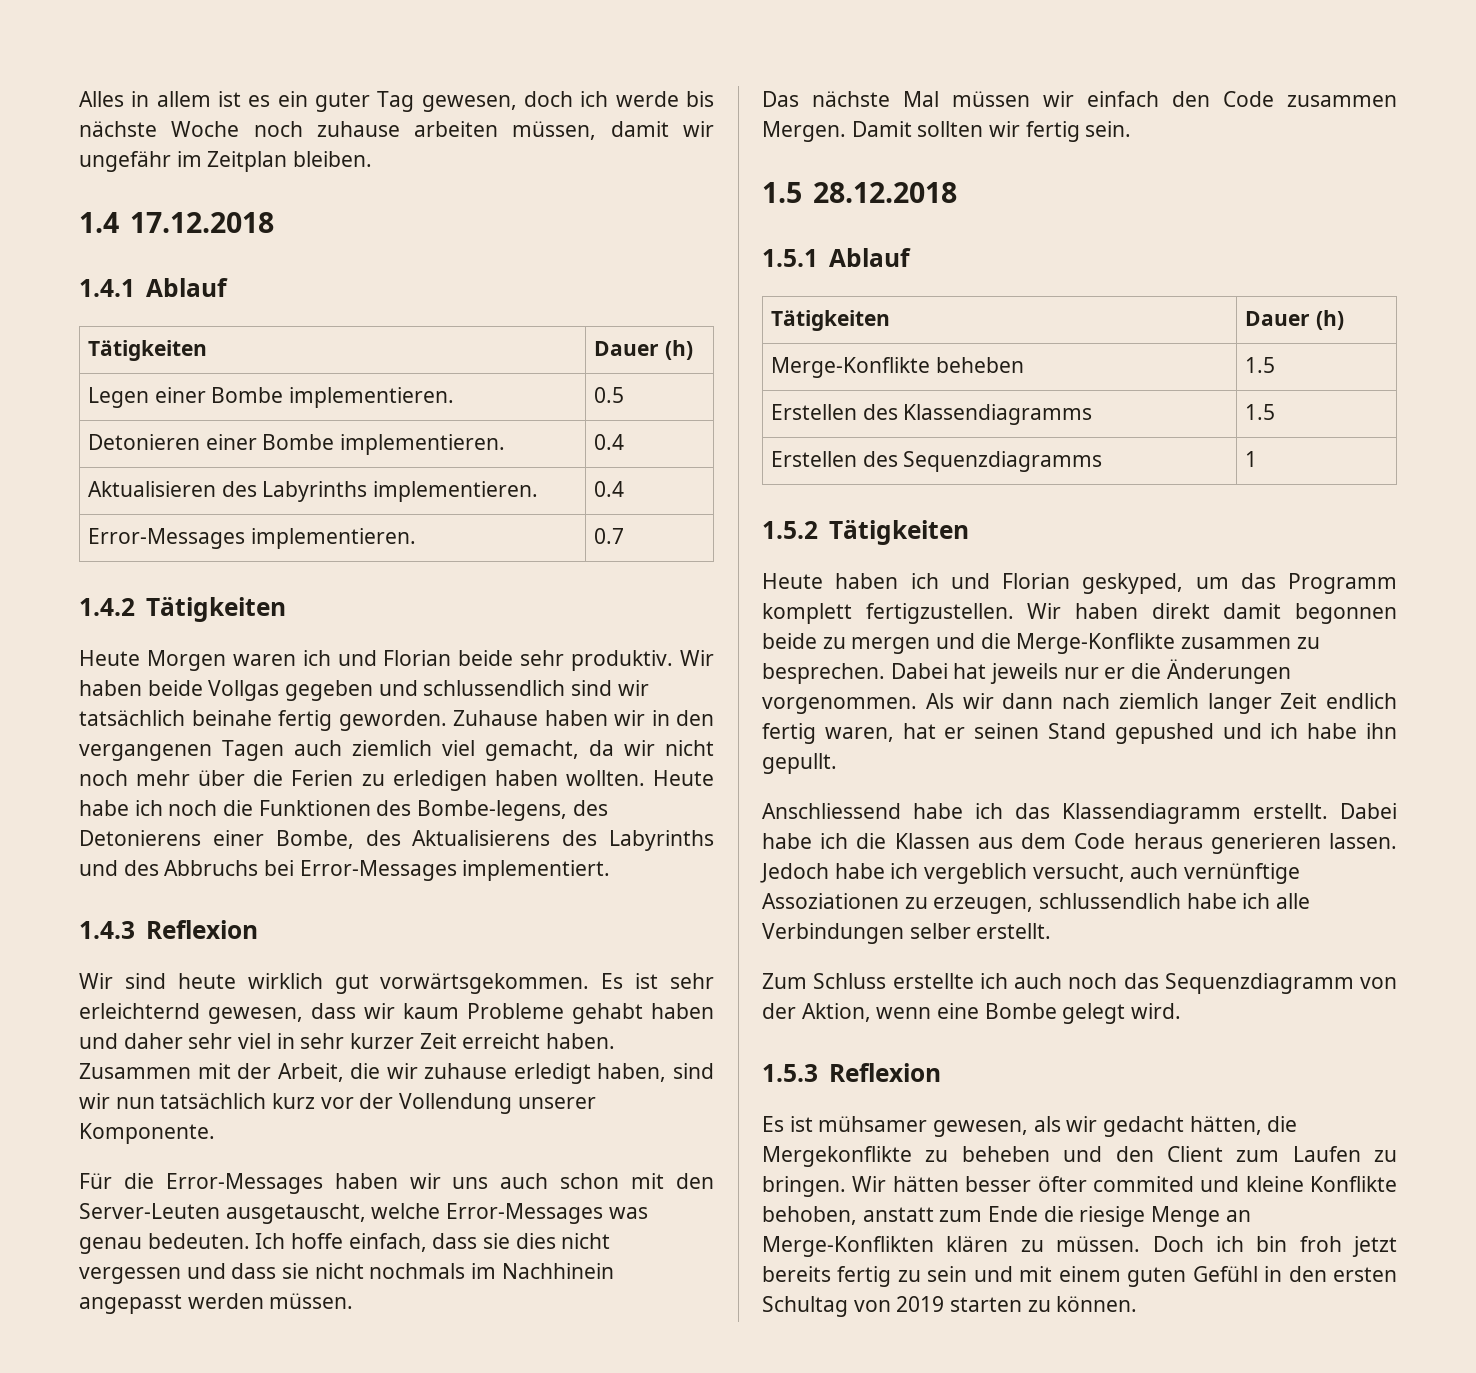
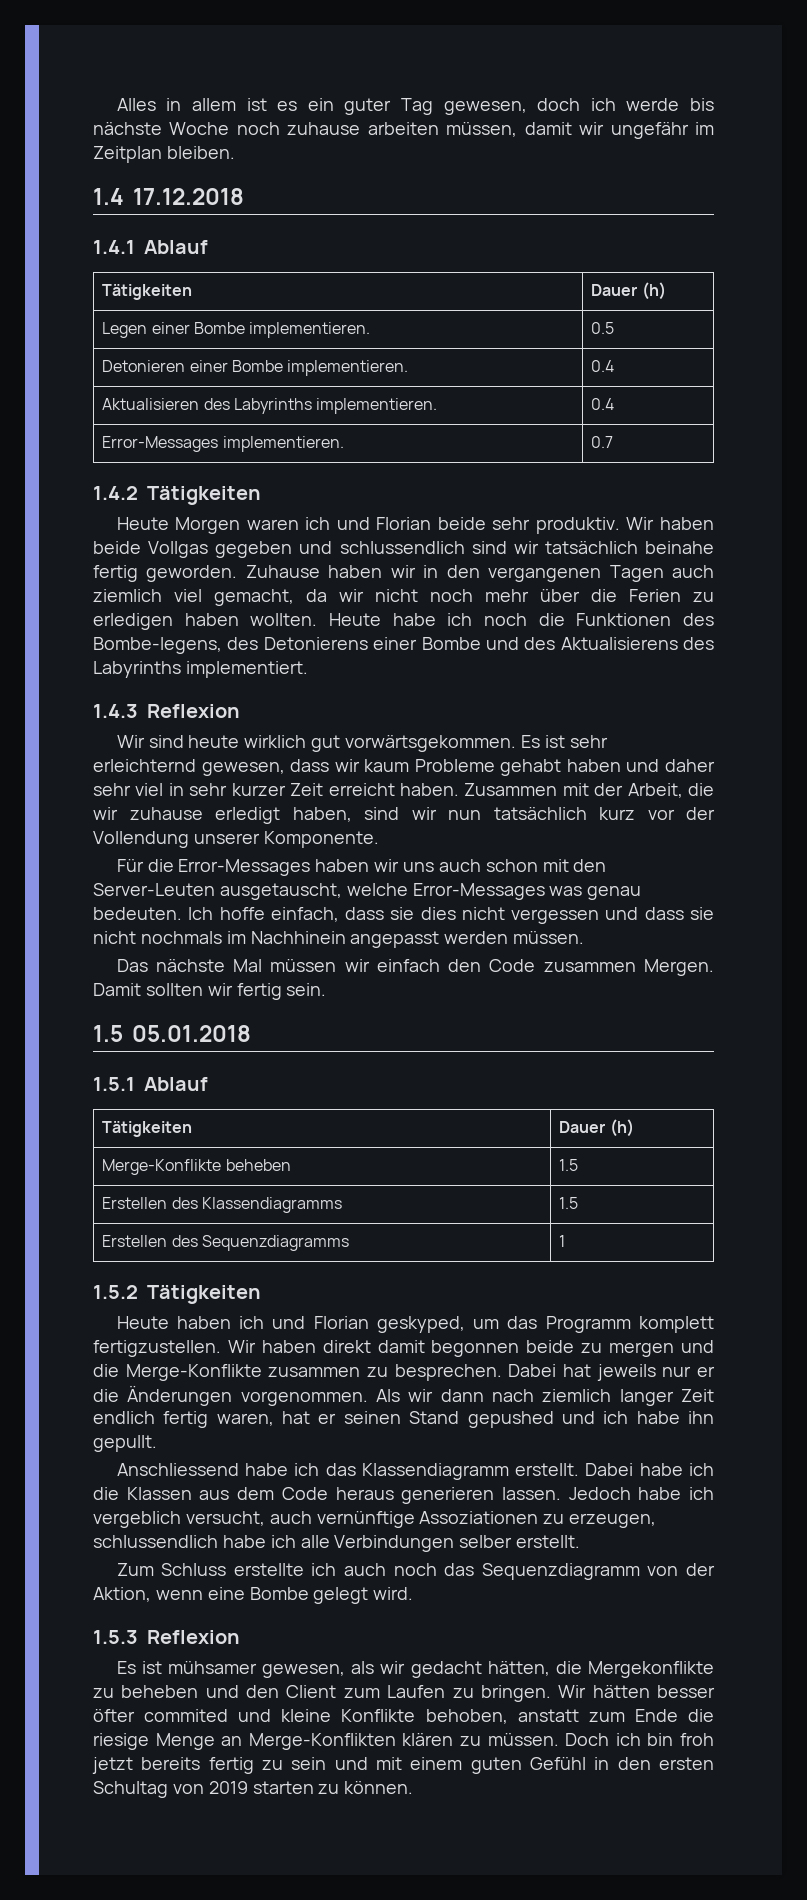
[275,830,354,849] Bombe, -> [421,637,519,650] Bombe und
[79,860,457,881] und des Abbruchs bei Error-Messages -> (181, 669) none
[812,182,957,203] 28.12.2018 -> [132,1025,251,1042] 05.01.2018

